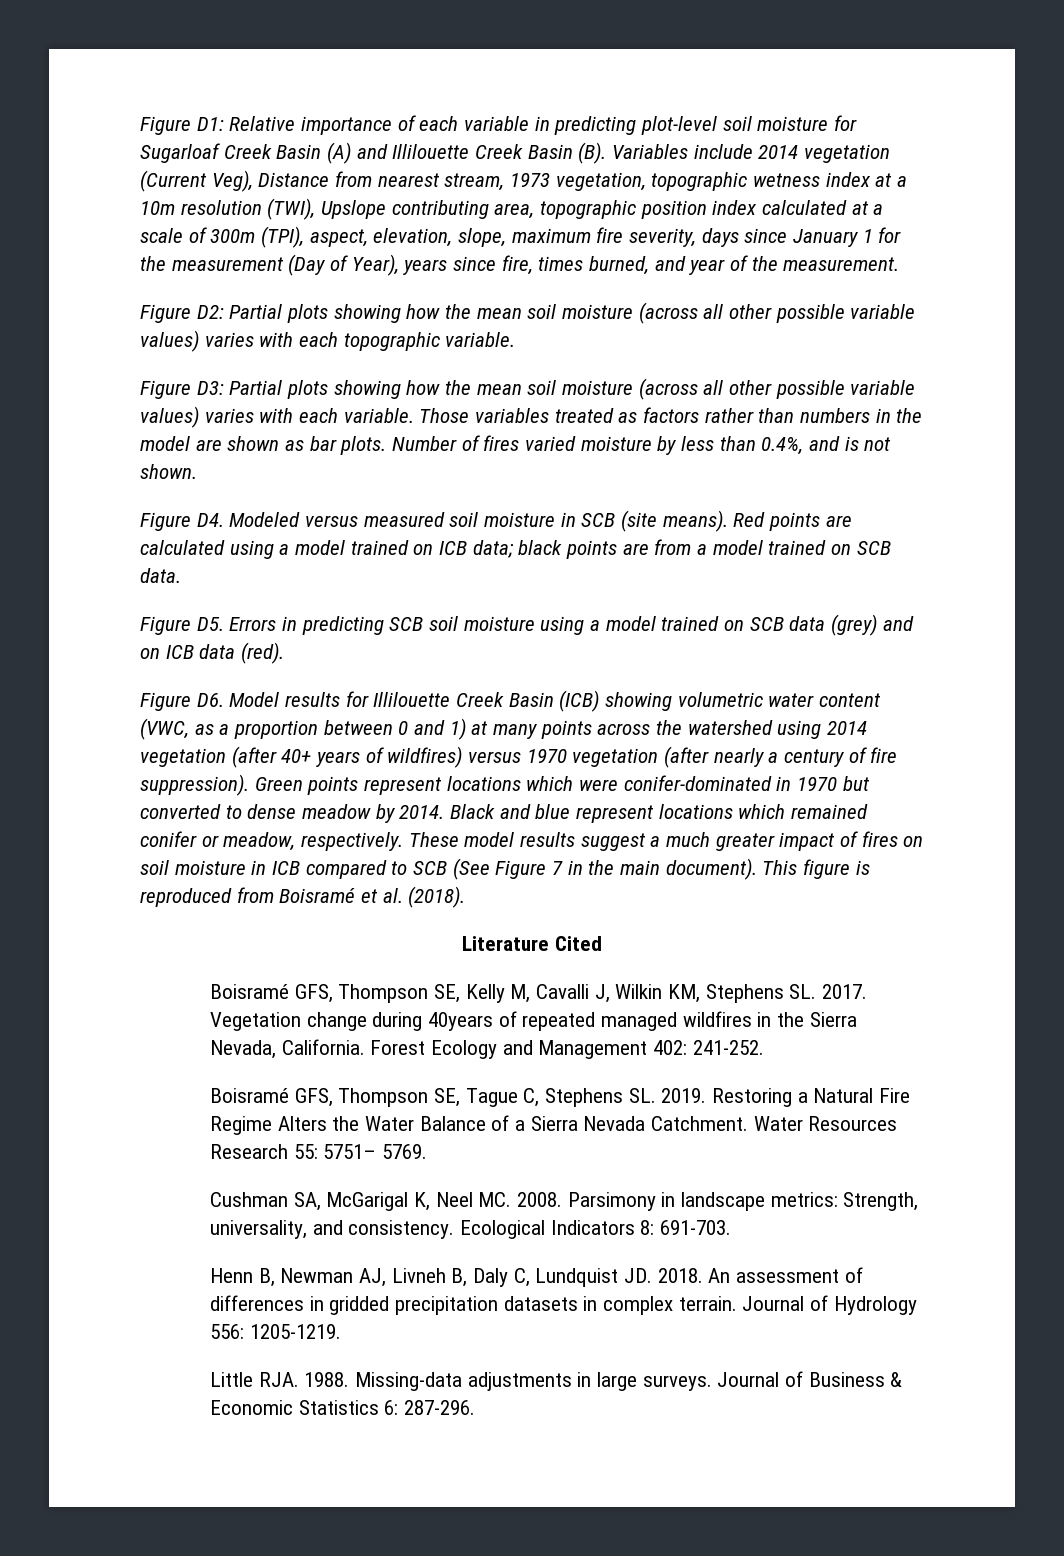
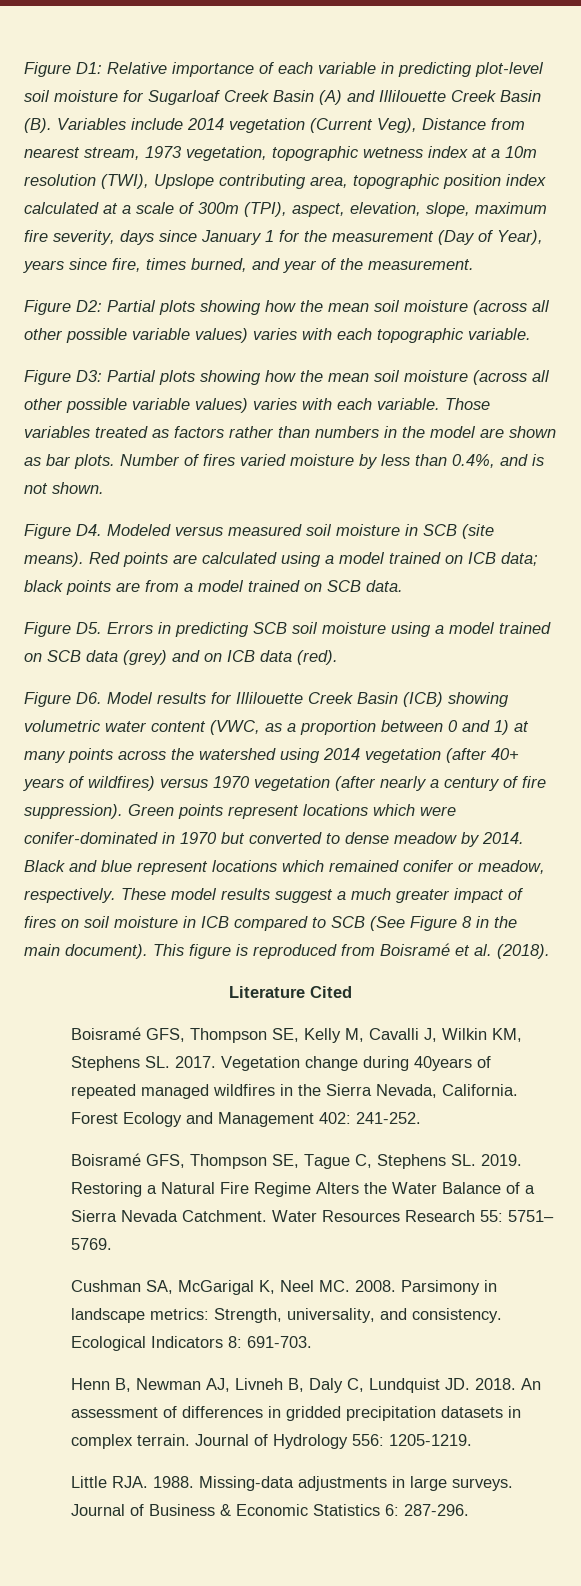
[552,861,564,875] 7 -> [462,916,472,928] 8

